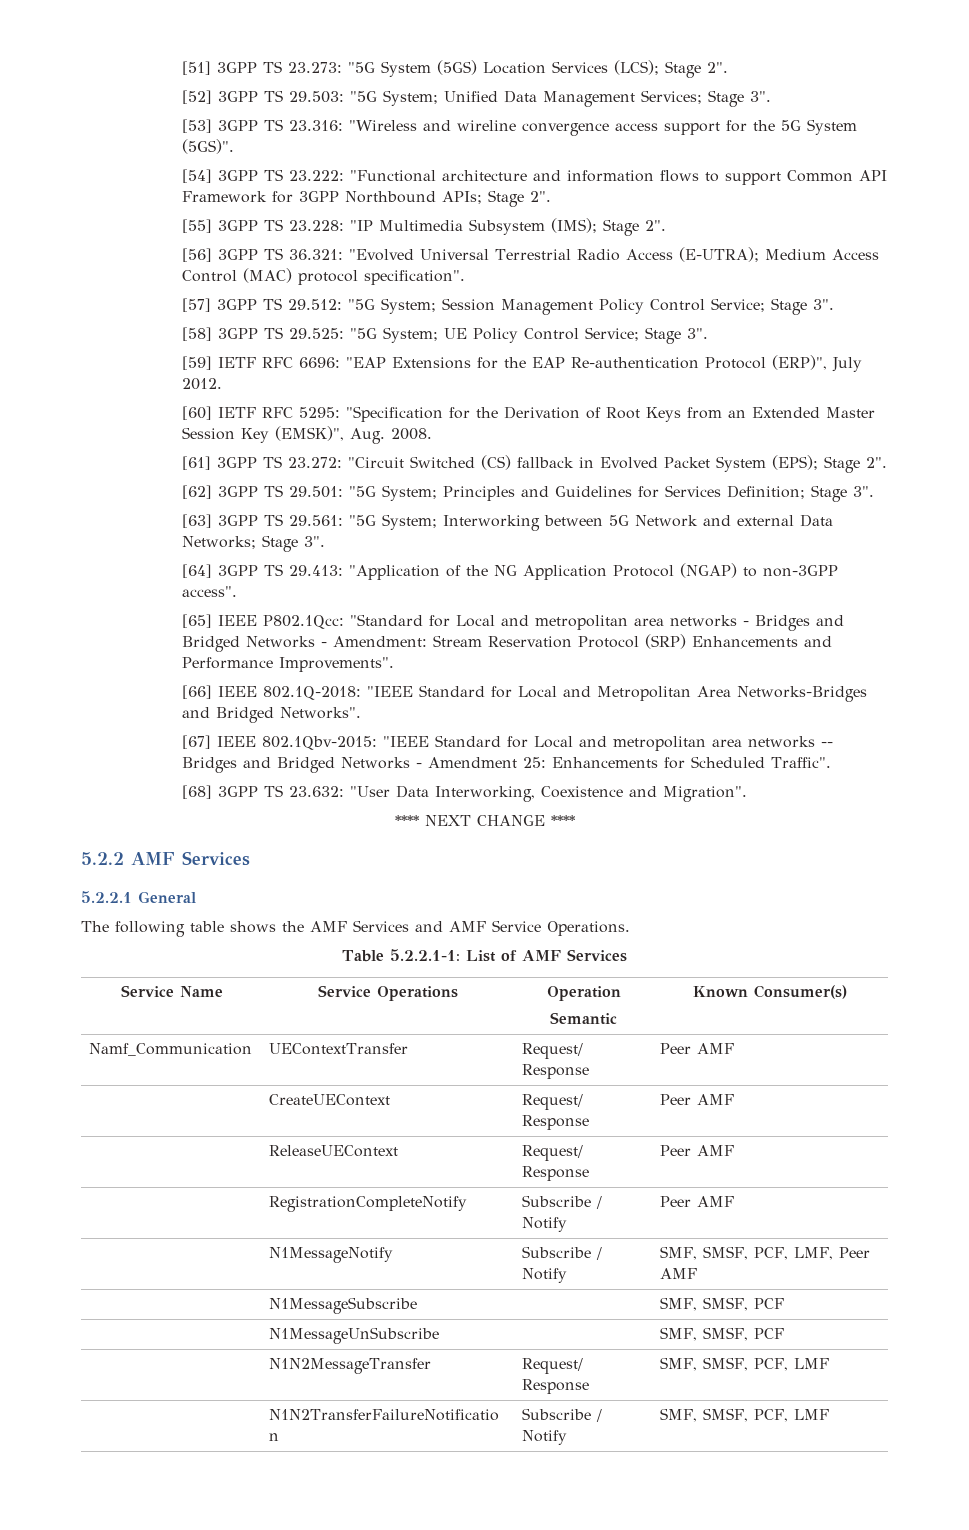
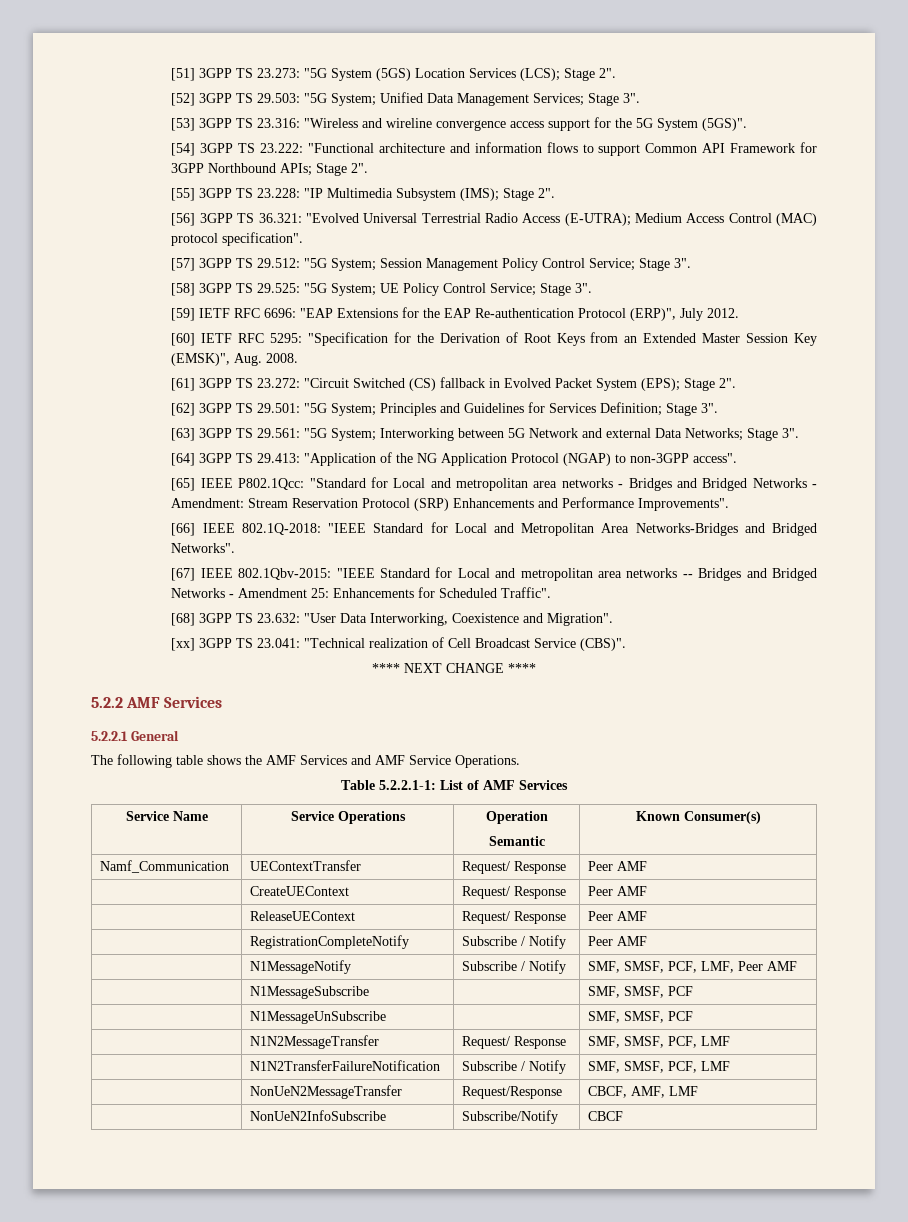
(748, 794) none -> [171,637,627,651] // [xx] 3GPP TS 23.041: "Technical realization of Cell Broadcast Service (CBS)".
(829, 1414) none -> [249,1085,402,1099] [461,1086,562,1099] [587,1086,698,1098] [249,1110,386,1121] [461,1110,558,1124] [587,1111,623,1121] // | NonUeN2MessageTransfer | Request/Response | CBCF, AMF, LMF // | NonUeN2InfoSubscribe | Subscribe/Notify | CBCF

